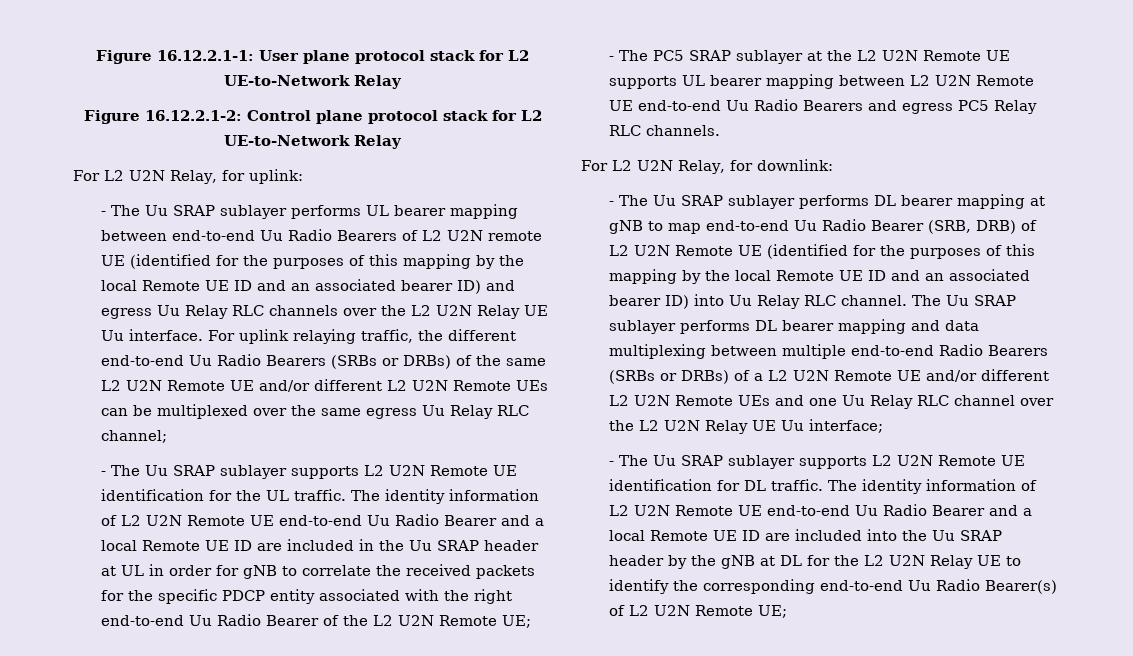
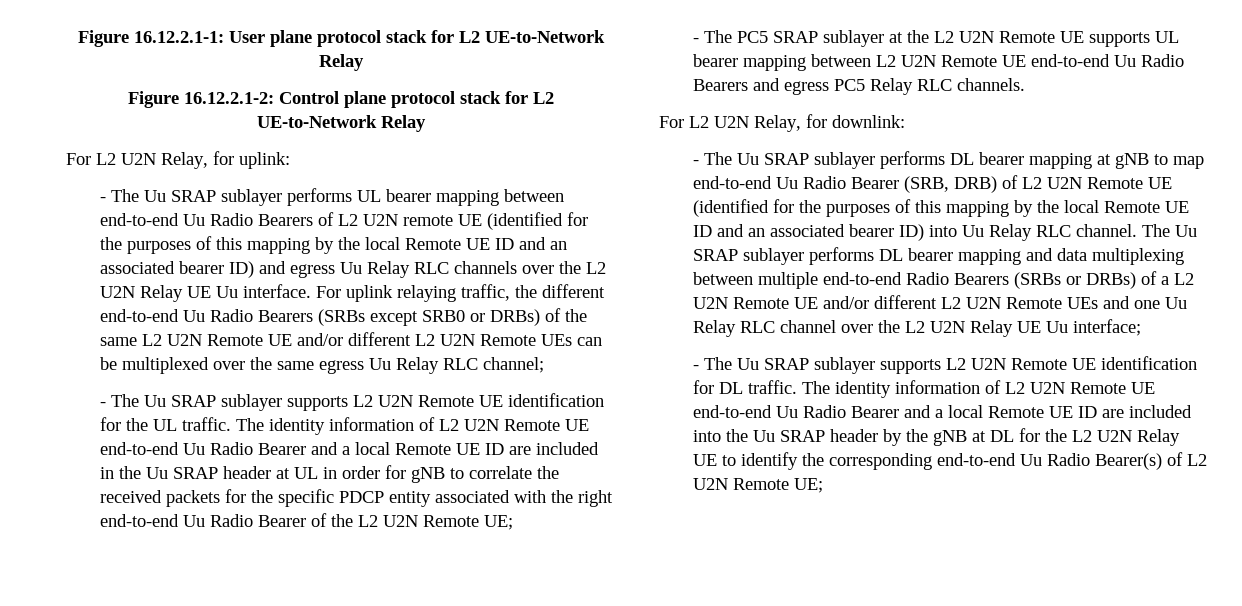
(377, 362) none -> [370,310,466,326] except SRB0

